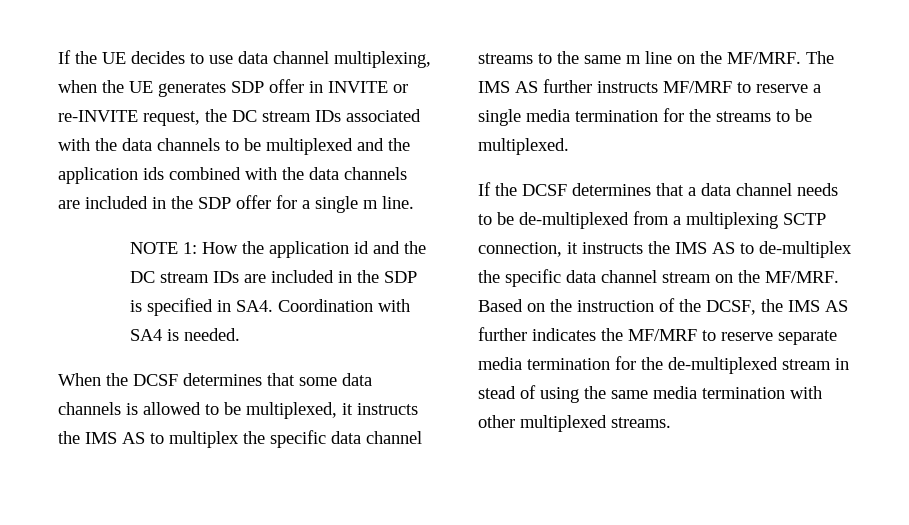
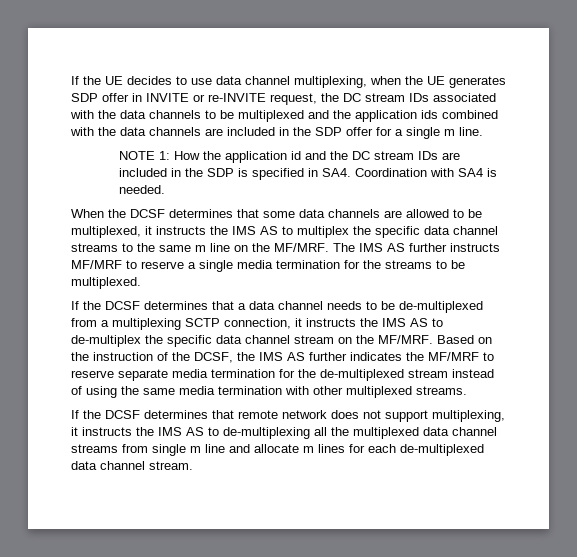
[126,403,138,415] is -> [384,210,402,218] are
[835,358,849,370] [478,386,516,399] in stead -> [452,369,494,378] instead
(671, 422) none -> [71,410,505,422] [71,427,497,439] [71,444,484,456] [71,461,193,470] // If the DCSF determines that remote network does not support multiplexing, it instructs the IMS AS to de-multiplexing all the multiplexed data channel streams from single m line and allocate m lines for each de-multiplexed data channel stream.

